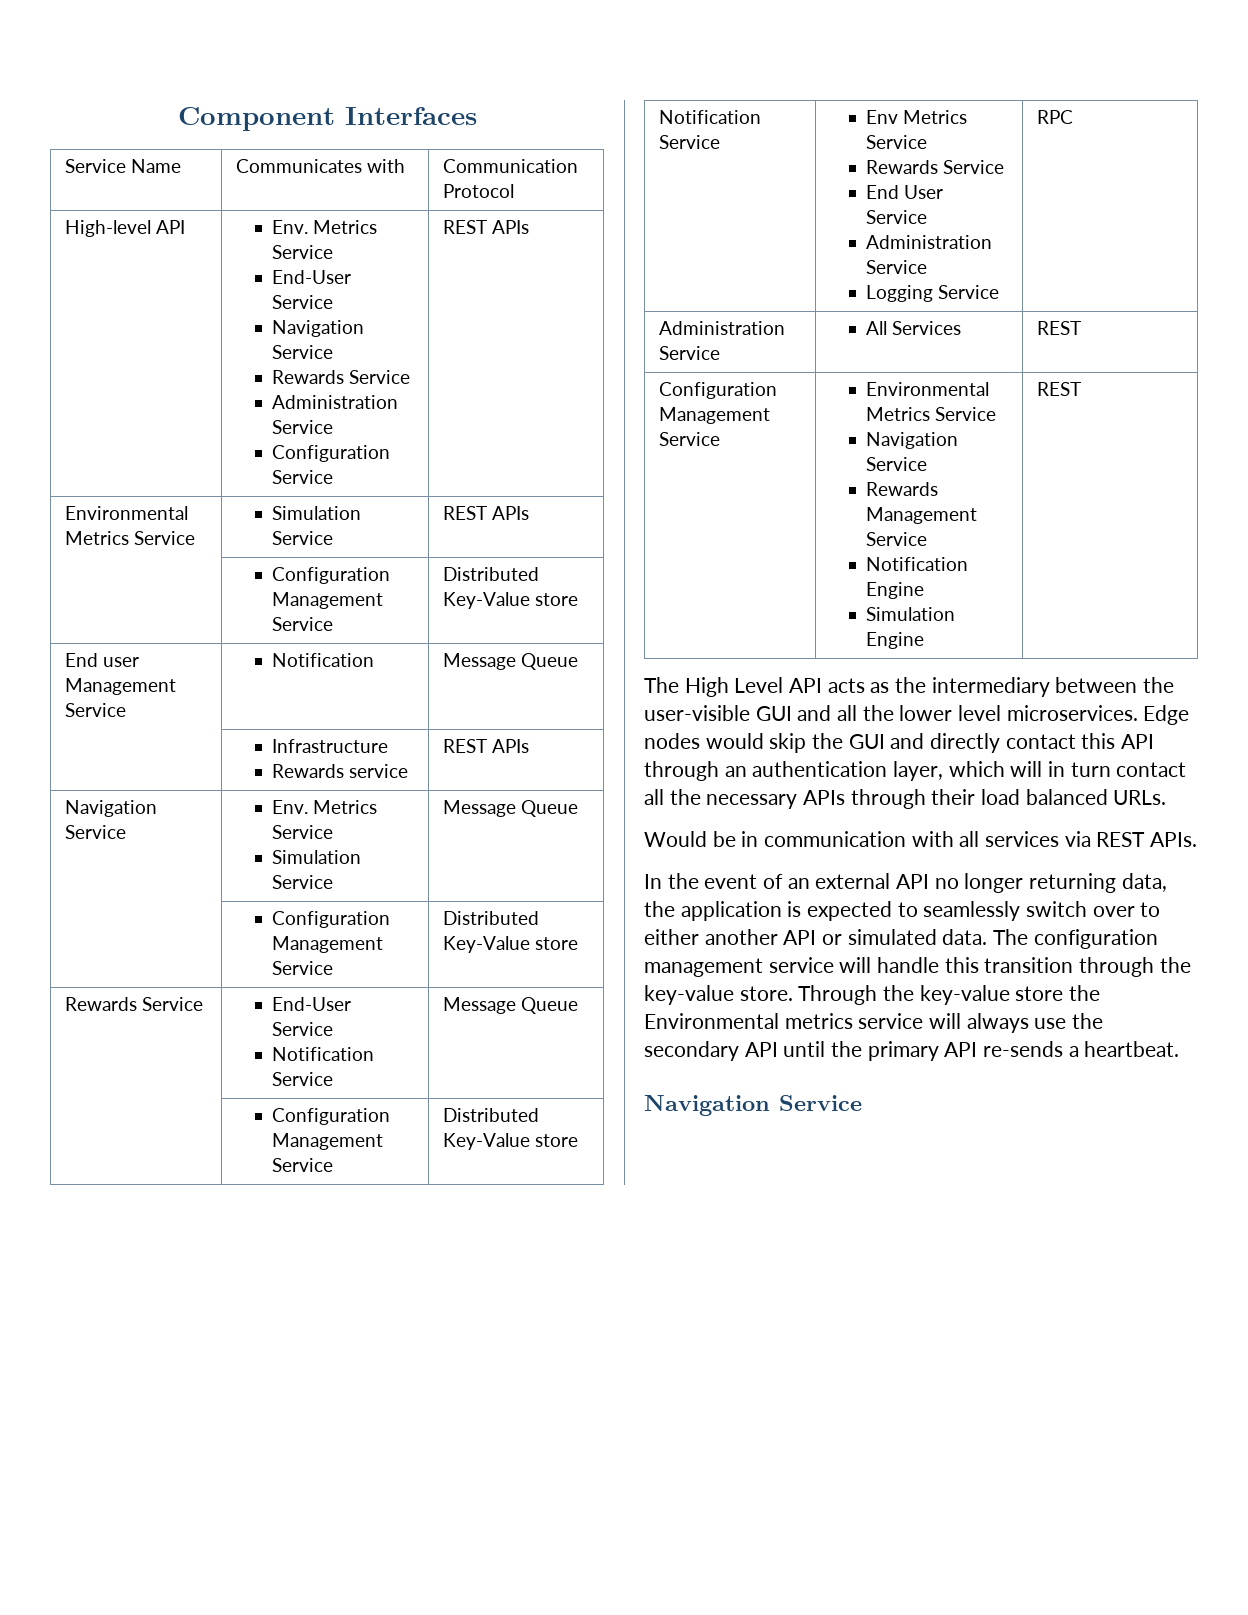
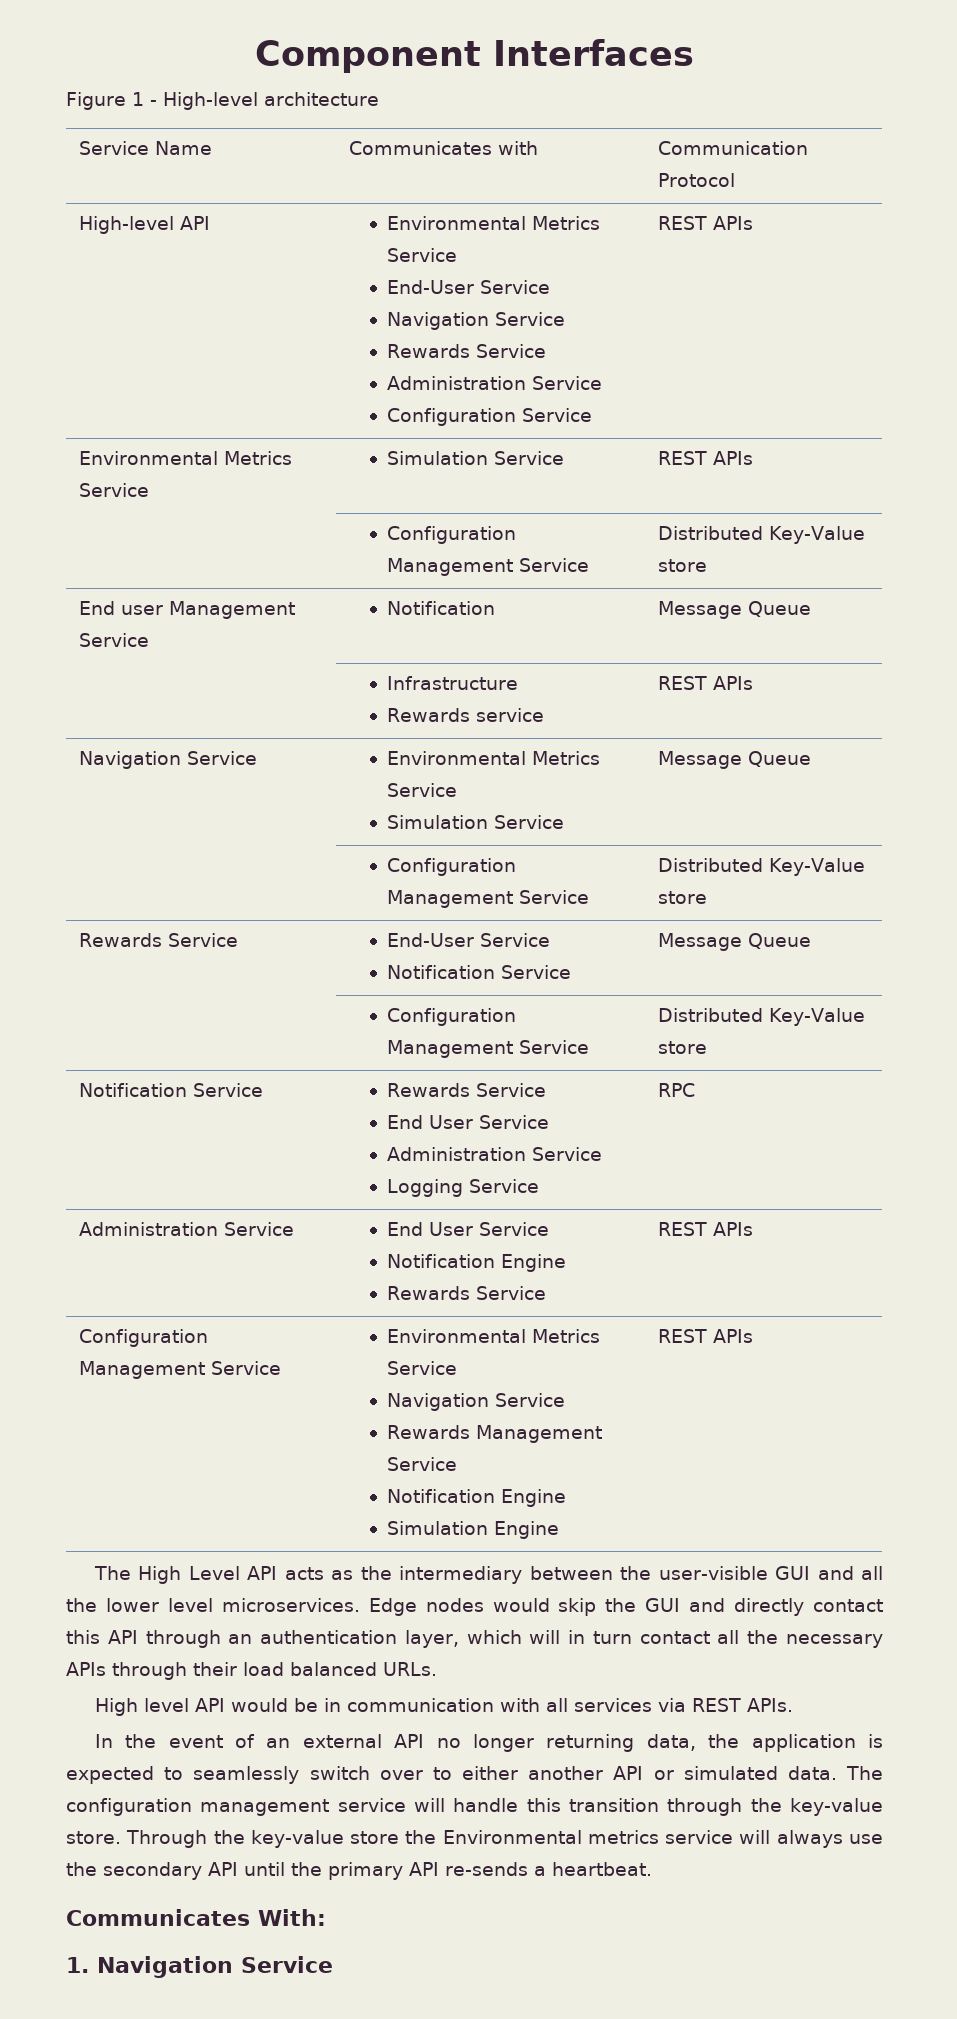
(477, 116) none -> [66,92,379,110] // Figure 1 - High-level architecture
[272,220,309,234] Env. -> [386,216,526,230] Environmental
[272,800,309,814] Env. -> [386,751,526,765] Environmental
[866,110,968,124] [866,135,928,149] Env Metrics Service // -> (264, 1090) none
[866,321,962,335] [1036,321,1081,335] All Services | REST -> [386,1222,549,1236] [386,1254,566,1272] [386,1286,546,1300] [658,1222,754,1236] End User Service // Notification Engine // Rewards Service | REST APIs
(1081, 389) none -> [713,1329,754,1343] APIs
[644,831,707,847] Would -> [94,1698,288,1716] High level API would
(1180, 1049) none -> [66,1909,326,1926] [66,1957,89,1973] Communicates With: // 1.

